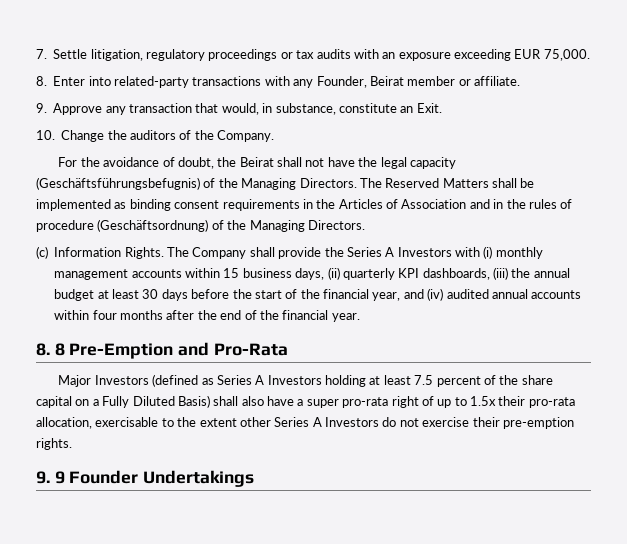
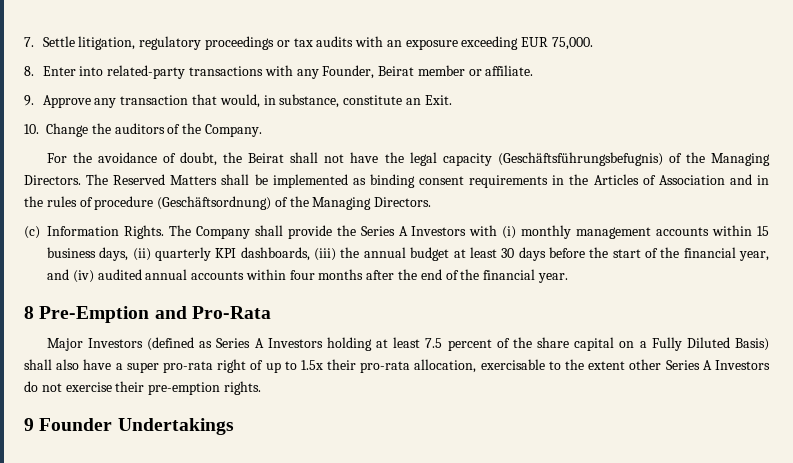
[36,343,50,356] 8. -> (568, 278) none
[36,471,50,484] 9. -> (261, 388) none

